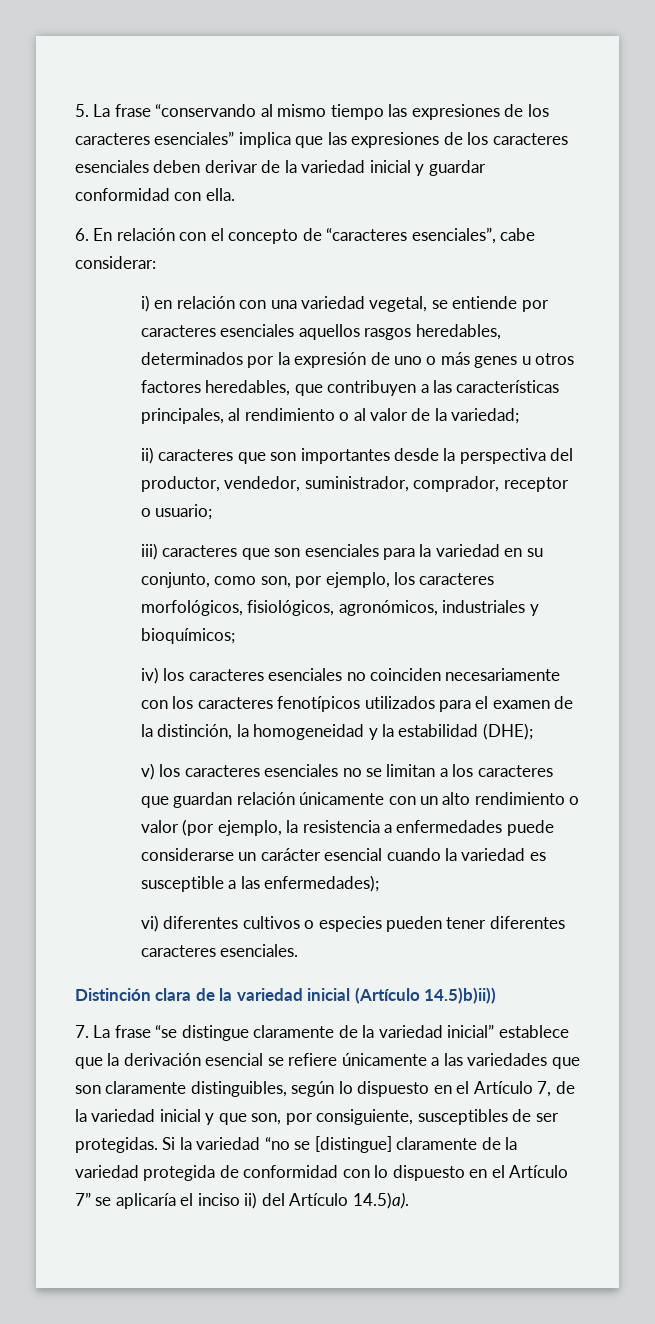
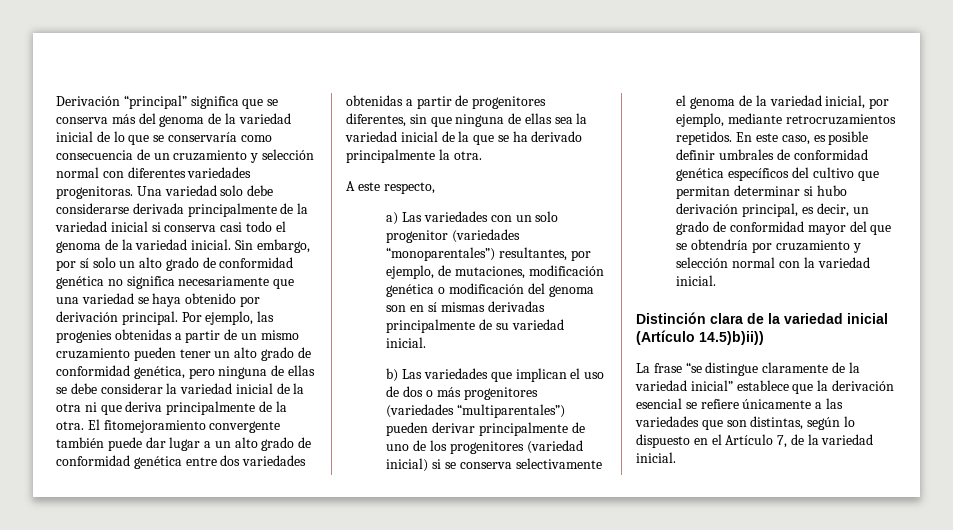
[75,104,549,120] [75,131,568,148] [75,160,486,176] [75,188,235,201] [75,227,536,244] [75,256,156,269] [140,295,549,312] [140,324,501,340] [140,352,575,368] [140,380,560,396] [140,408,520,424] [140,447,574,464] [140,476,569,492] [140,504,213,520] [140,543,543,560] [140,572,495,588] [140,600,539,616] [140,628,235,644] [140,667,561,684] [140,696,574,712] [140,723,533,740] [140,763,553,780] [140,792,580,808] [140,819,554,836] [140,848,546,861] [140,875,380,892] [140,915,565,932] [140,944,299,957] 5. La frase “conservando al mismo tiempo las expresiones de los caracteres esenciales” implica que las expresiones de los caracteres esenciales deben derivar de la variedad inicial y guardar conformidad con ella. // 6. En relación con el concepto de “caracteres esenciales”, cabe considerar: // i) en relación con una variedad vegetal, se entiende por caracteres esenciales aquellos rasgos heredables, determinados por la expresión de uno o más genes u otros factores heredables, que contribuyen a las características principales, al rendimiento o al valor de la variedad; // ii) caracteres que son importantes desde la perspectiva del productor, vendedor, suministrador, comprador, receptor o usuario; // iii) caracteres que son esenciales para la variedad en su conjunto, como son, por ejemplo, los caracteres morfológicos, fisiológicos, agronómicos, industriales y bioquímicos; // iv) los caracteres esenciales no coinciden necesariamente con los caracteres fenotípicos utilizados para el examen de la distinción, la homogeneidad y la estabilidad (DHE); // v) los caracteres esenciales no se limitan a los caracteres que guardan relación únicamente con un alto rendimiento o valor (por ejemplo, la resistencia a enfermedades puede considerarse un carácter esencial cuando la variedad es susceptible a las enfermedades); // vi) diferentes cultivos o especies pueden tener diferentes caracteres esenciales. -> [56,95,279,109] [56,113,291,127] [56,131,272,145] [56,149,314,163] [56,167,252,178] [56,185,274,199] [56,203,309,217] [55,221,286,232] [56,239,310,253] [56,257,294,271] [56,276,295,289] [56,293,260,307] [56,311,275,325] [56,329,299,343] [56,347,311,361] [56,365,315,379] [56,383,305,394] [56,401,287,415] [56,419,281,433] [56,437,312,451] [56,455,307,469] [346,95,547,109] [346,113,588,127] [345,131,583,145] [346,149,482,163] [346,181,435,194] [386,211,559,225] [386,229,521,243] [386,247,591,261] [386,265,604,279] [386,283,594,297] [386,301,545,312] [386,319,564,333] [386,337,427,348] [386,368,605,382] [386,386,538,400] [386,404,566,418] [386,422,585,436] [386,440,583,454] [386,458,602,472] [676,95,890,109] [676,113,896,127] [676,131,869,145] [676,149,868,160] [676,167,879,181] [676,185,847,199] [676,203,869,217] [676,221,892,235] [676,239,861,253] [676,257,870,268] [676,275,717,286] Derivación “principal” significa que se conserva más del genoma de la variedad inicial de lo que se conservaría como consecuencia de un cruzamiento y selección normal con diferentes variedades progenitoras. Una variedad solo debe considerarse derivada principalmente de la variedad inicial si conserva casi todo el genoma de la variedad inicial. Sin embargo, por sí solo un alto grado de conformidad genética no significa necesariamente que una variedad se haya obtenido por derivación principal. Por ejemplo, las progenies obtenidas a partir de un mismo cruzamiento pueden tener un alto grado de conformidad genética, pero ninguna de ellas se debe considerar la variedad inicial de la otra ni que deriva principalmente de la otra. El fitomejoramiento convergente también puede dar lugar a un alto grado de conformidad genética entre dos variedades obtenidas a partir de progenitores diferentes, sin que ninguna de ellas sea la variedad inicial de la que se ha derivado principalmente la otra. // A este respecto, // a) Las variedades con un solo progenitor (variedades “monoparentales”) resultantes, por ejemplo, de mutaciones, modificación genética o modificación del genoma son en sí mismas derivadas principalmente de su variedad inicial. // b) Las variedades que implican el uso de dos o más progenitores (variedades “multiparentales”) pueden derivar principalmente de uno de los progenitores (variedad inicial) si se conserva selectivamente el genoma de la variedad inicial, por ejemplo, mediante retrocruzamientos repetidos. En este caso, es posible definir umbrales de conformidad genética específicos del cultivo que permitan determinar si hubo derivación principal, es decir, un grado de conformidad mayor del que se obtendría por cruzamiento y selección normal con la variedad inicial.
[75,1025,89,1038] 7. -> (764, 338) none
[105,1081,287,1097] claramente distinguibles, -> [750,416,804,430] distintas,
[159,1109,559,1125] [75,1136,518,1153] [75,1165,569,1181] [75,1192,409,1209] inicial y que son, por consiguiente, susceptibles de ser protegidas. Si la variedad “no se [distingue] claramente de la variedad protegida de conformidad con lo dispuesto en el Artículo 7” se aplicaría el inciso ii) del Artículo 14.5)a). -> [636,452,676,463] inicial.

